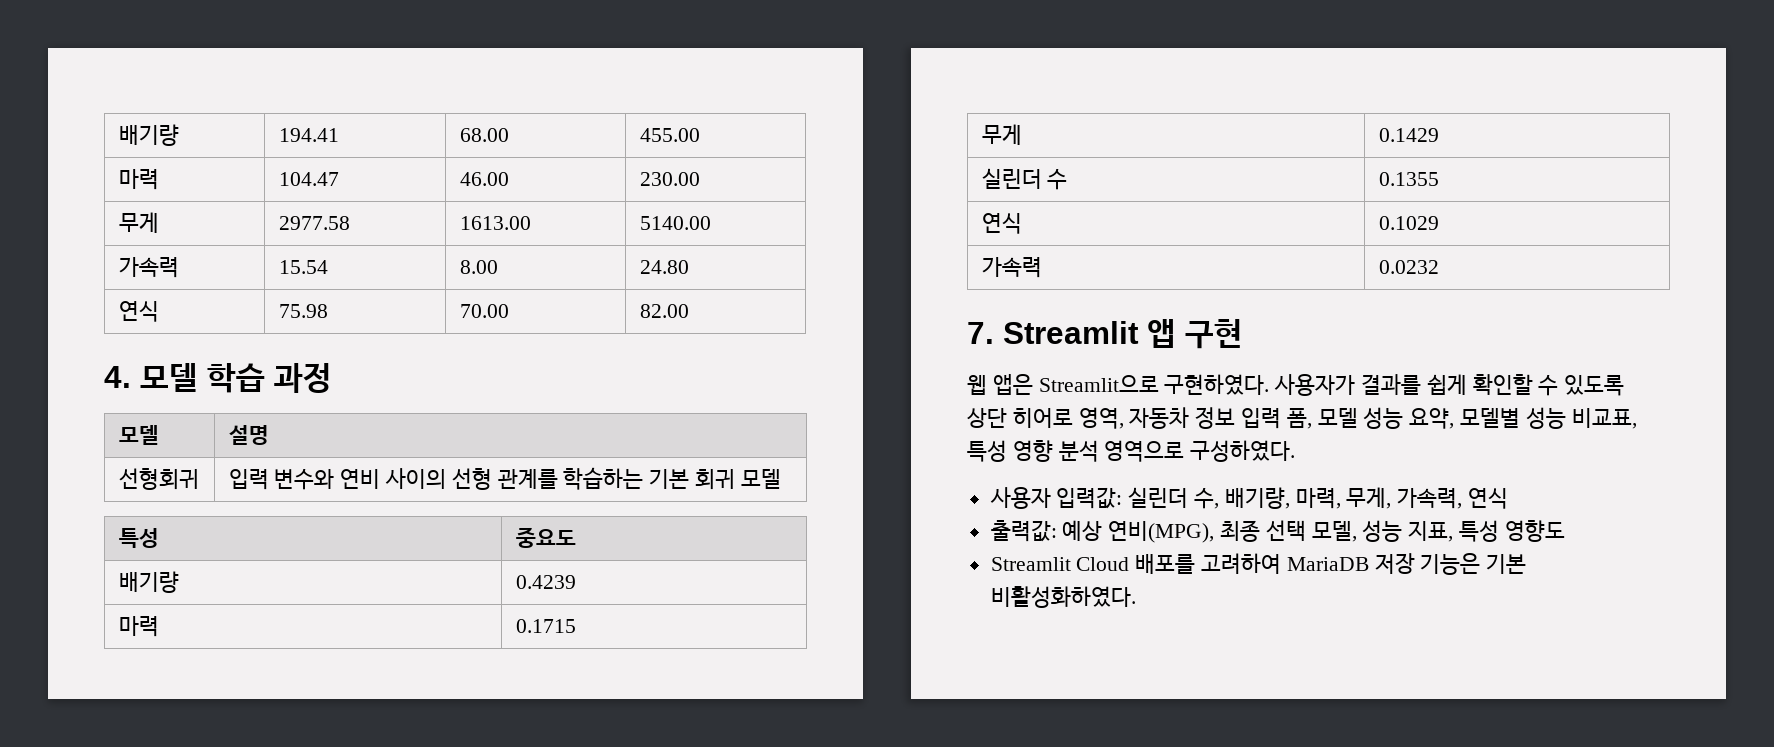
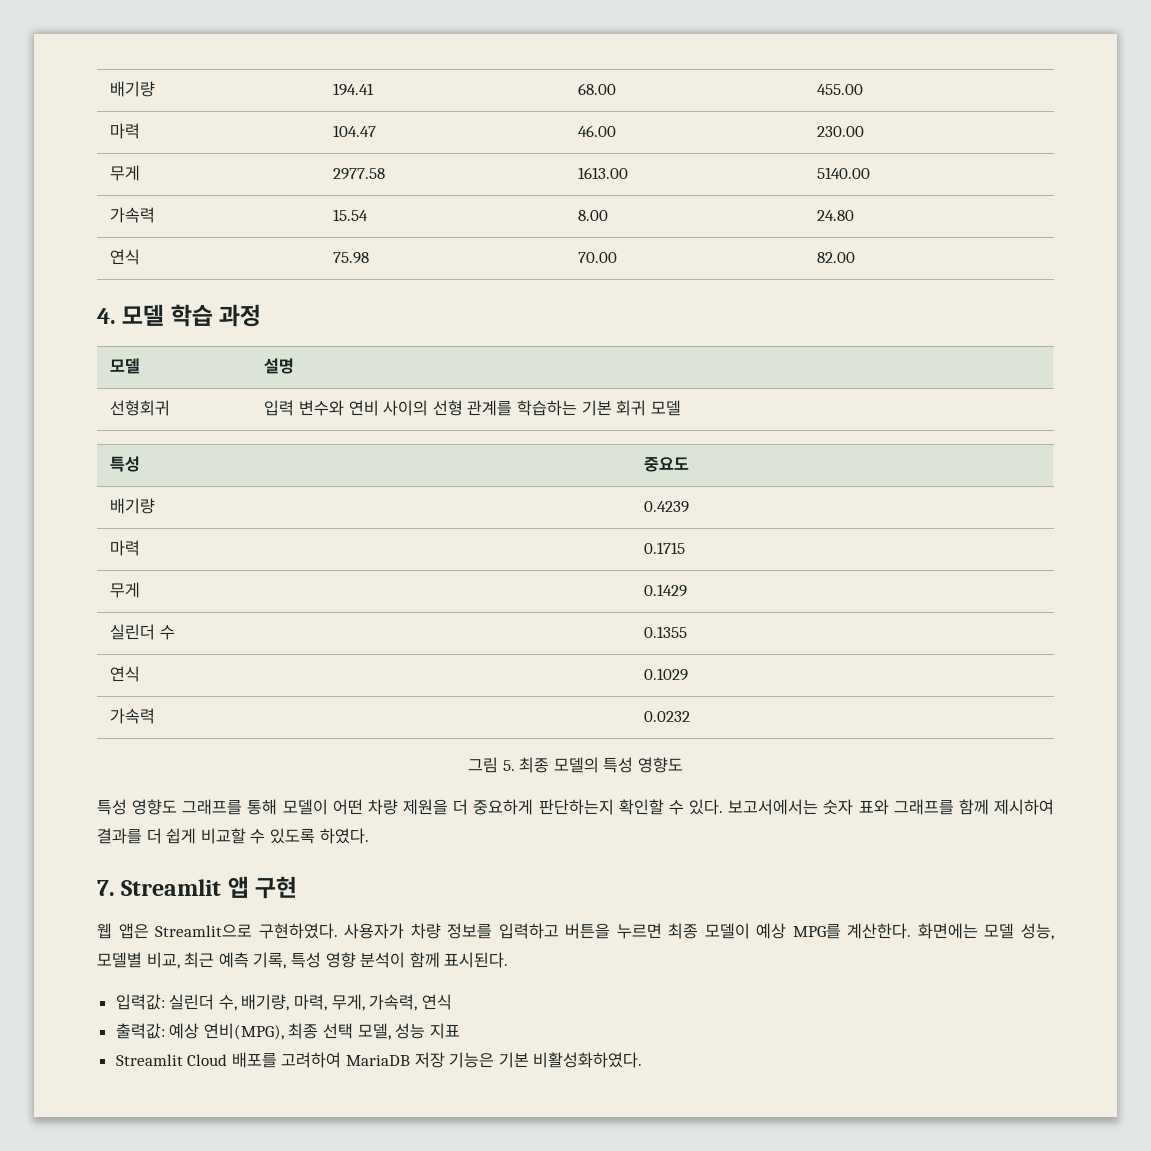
(1439, 267) none -> [468,757,683,773] [97,799,1054,815] [97,828,369,844] // 그림 5. 최종 모델의 특성 영향도 // 특성 영향도 그래프를 통해 모델이 어떤 차량 제원을 더 중요하게 판단하는지 확인할 수 있다. 보고서에서는 숫자 표와 그래프를 함께 제시하여 결과를 더 쉽게 비교할 수 있도록 하였다.
[1361,374,1625,396] [967,407,1637,429] [967,440,1296,462] [989,487,1051,509] 결과를 쉽게 확인할 수 있도록 상단 히어로 영역, 자동차 정보 입력 폼, 모델 성능 요약, 모델별 성능 비교표, 특성 영향 분석 영역으로 구성하였다. // 사용자 -> [410,923,1054,940] [97,952,509,969] 차량 정보를 입력하고 버튼을 누르면 최종 모델이 예상 MPG를 계산한다. 화면에는 모델 성능, 모델별 비교, 최근 예측 기록, 특성 영향 분석이 함께 표시된다. //
[1408,520,1565,542] 지표, 특성 영향도 -> [429,1023,460,1039] 지표

